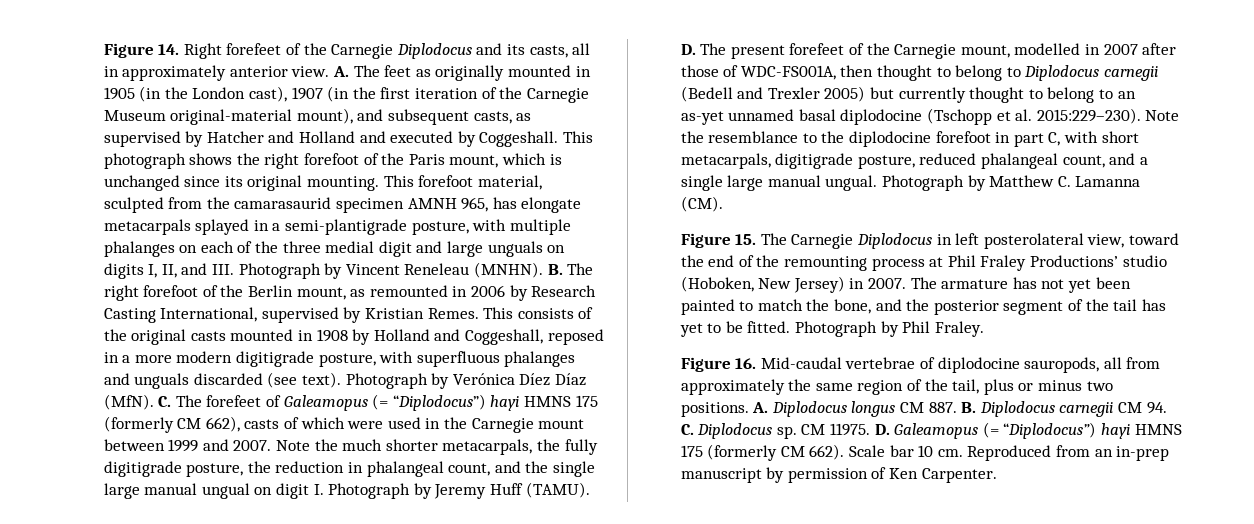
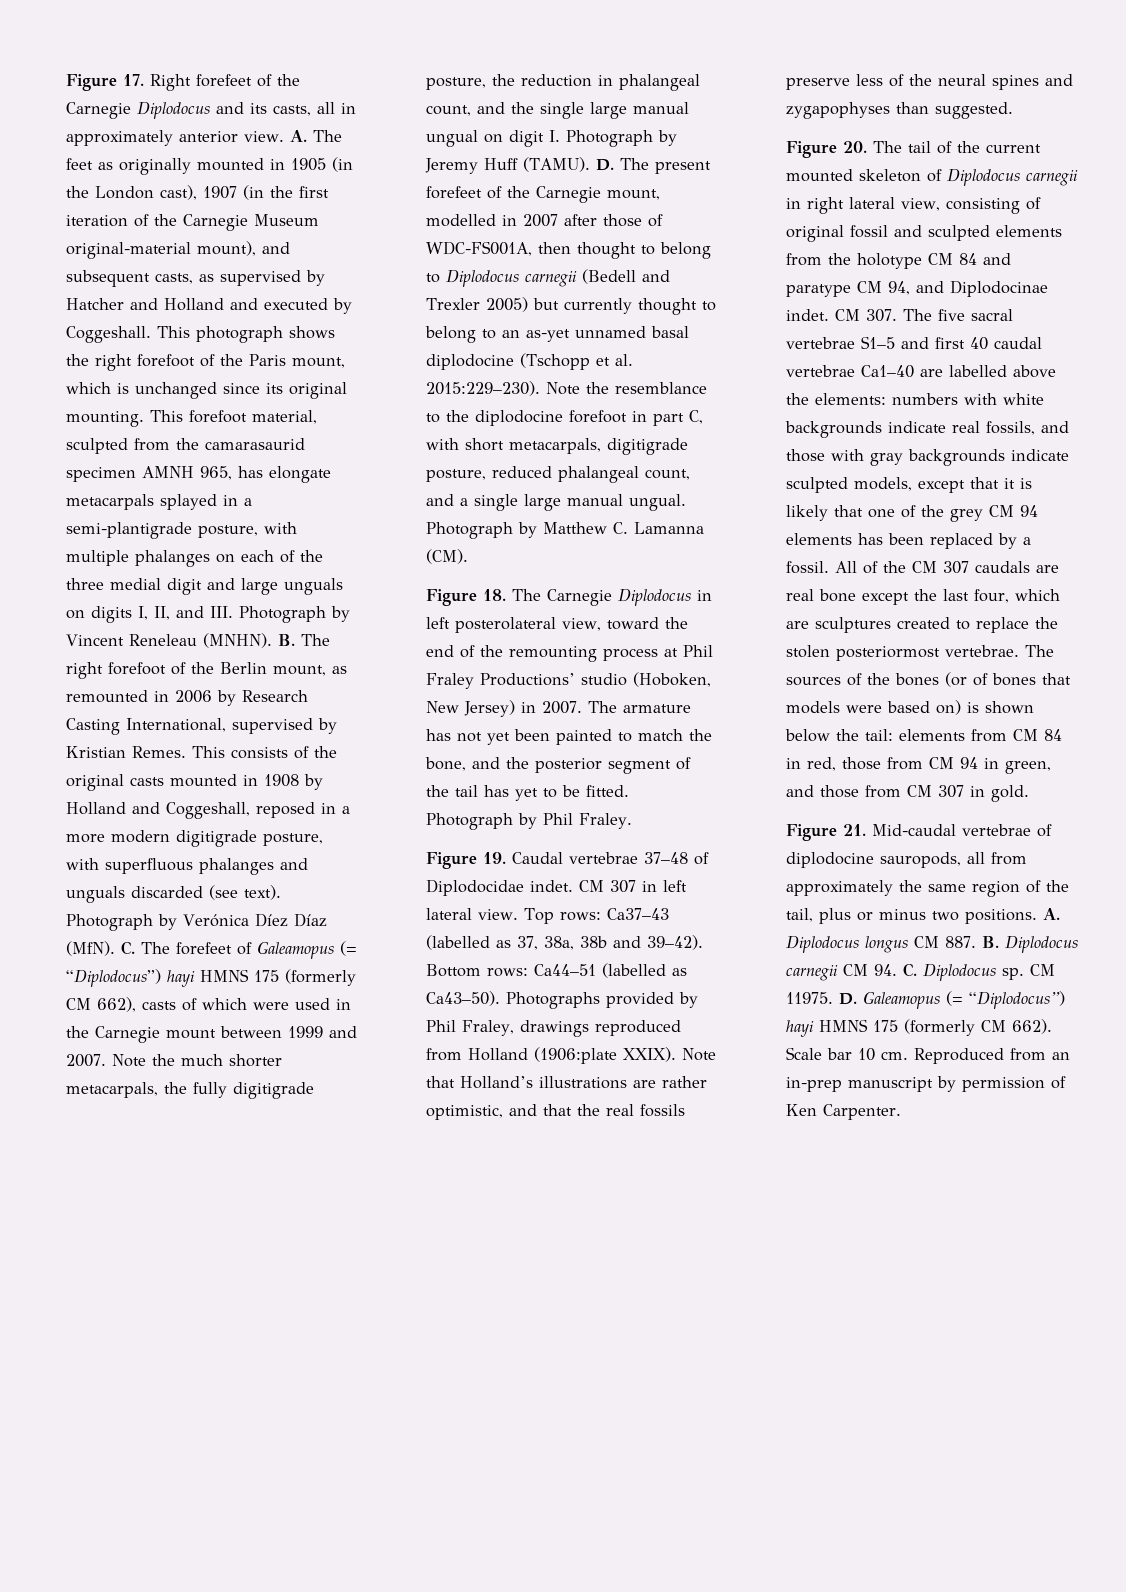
[103,43,180,58] Figure 14. -> [66,74,145,91] Figure 17.
[735,234,757,245] 15. -> [483,589,507,601] 18.
[735,358,757,369] 16. -> [483,852,710,865] [426,879,688,896] [426,908,670,924] [426,935,704,950] [426,963,688,978] [426,991,699,1009] [426,1020,682,1037] [426,1047,717,1064] [426,1076,708,1089] [426,1104,686,1120] [786,74,1074,90] [786,102,1014,119] [786,141,1042,158] [786,168,1079,186] [786,197,1042,214] [786,225,1063,242] [786,253,1012,269] [786,280,1049,297] [786,309,1014,322] [786,336,1043,350] [786,365,1057,378] [786,393,1045,405] [785,421,1070,438] [786,449,1070,466] [786,477,1033,493] [786,505,1039,522] [786,533,1032,549] [786,561,1060,574] [786,589,1061,605] [786,617,1059,633] [786,645,1055,661] [786,672,1072,687] [786,700,1035,715] [785,729,1063,742] [786,757,1052,774] [786,785,1030,802] [786,824,867,841] 19. Caudal vertebrae 37–48 of Diplodocidae indet. CM 307 in left lateral view. Top rows: Ca37–43 (labelled as 37, 38a, 38b and 39–42). Bottom rows: Ca44–51 (labelled as Ca43–50). Photographs provided by Phil Fraley, drawings reproduced from Holland (1906:plate XXIX). Note that Holland’s illustrations are rather optimistic, and that the real fossils preserve less of the neural spines and zygapophyses than suggested. // Figure 20. The tail of the current mounted skeleton of Diplodocus carnegii in right lateral view, consisting of original fossil and sculpted elements from the holotype CM 84 and paratype CM 94, and Diplodocinae indet. CM 307. The five sacral vertebrae S1–5 and first 40 caudal vertebrae Ca1–40 are labelled above the elements: numbers with white backgrounds indicate real fossils, and those with gray backgrounds indicate sculpted models, except that it is likely that one of the grey CM 94 elements has been replaced by a fossil. All of the CM 307 caudals are real bone except the last four, which are sculptures created to replace the stolen posteriormost vertebrae. The sources of the bones (or of bones that models were based on) is shown below the tail: elements from CM 84 in red, those from CM 94 in green, and those from CM 307 in gold. // Figure 21.

